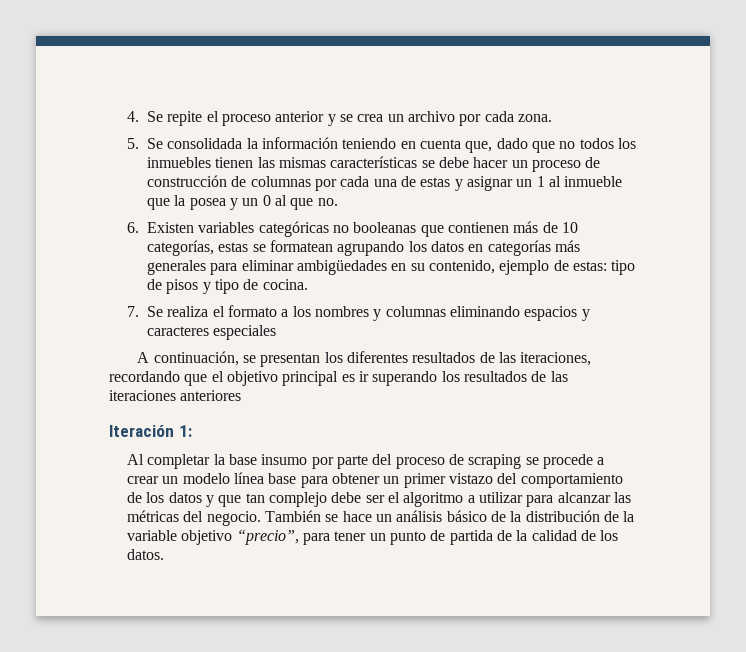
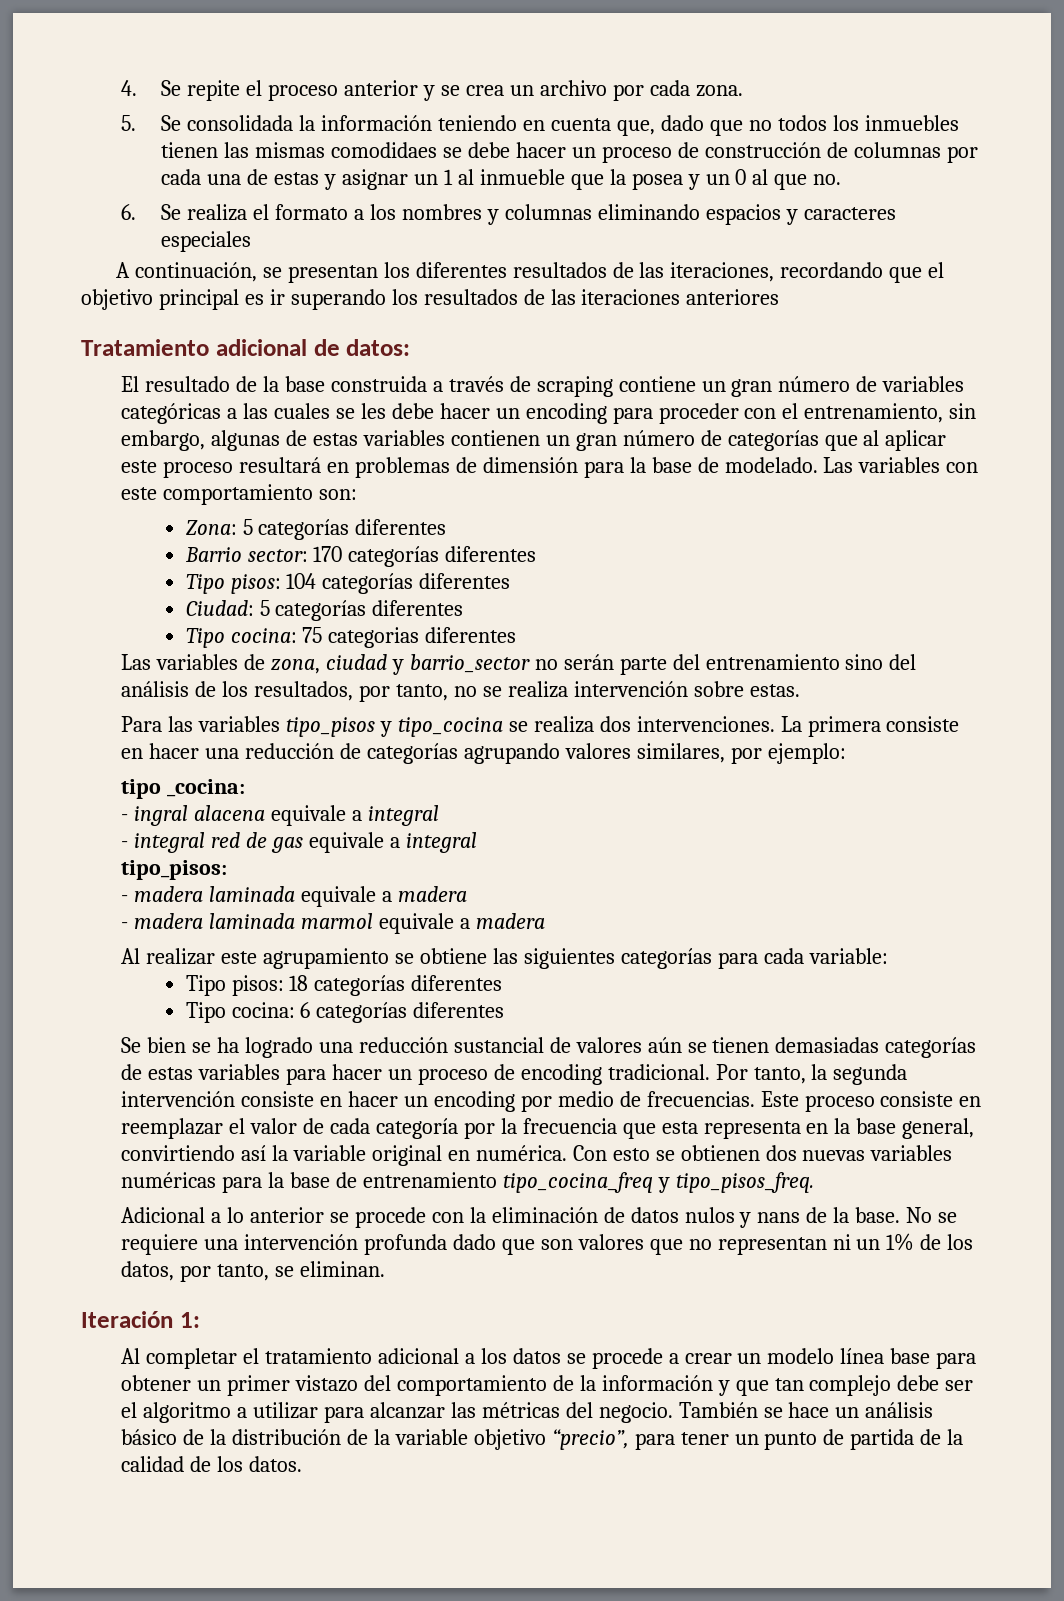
[330,156,418,168] características -> [331,142,438,158] comodidaes
[147,221,578,237] [147,240,580,256] [147,260,636,275] [147,279,308,294] [127,306,140,317] Existen variables categóricas no booleanas que contienen más de 10 categorías, estas se formatean agrupando los datos en categorías más generales para eliminar ambigüedades en su contenido, ejemplo de estas: tipo de pisos y tipo de cocina. // 7. -> (137, 212) none
[109,425,192,437] [127,454,522,469] Iteración 1: // Al completar la base insumo por parte del proceso de scraping -> [81,339,411,356] [121,376,965,397] [121,403,977,424] [121,430,947,451] [121,457,979,478] [121,484,358,505] [185,519,447,540] [184,546,537,567] [185,573,511,594] [185,600,464,621] [185,627,517,648] [121,654,917,675] [121,681,800,702] [121,716,960,737] [121,743,846,764] [121,779,246,799] [121,805,439,826] [121,832,477,853] [121,860,228,880] [121,886,467,907] [121,913,545,934] [121,948,888,969] [185,975,503,996] [185,1002,505,1023] [121,1037,977,1058] [121,1064,908,1085] [121,1091,982,1112] [121,1118,975,1139] [121,1145,953,1166] [121,1172,814,1193] [121,1207,958,1228] [121,1233,974,1255] [121,1261,385,1282] [81,1311,200,1328] [121,1348,561,1369] Tratamiento adicional de datos: // El resultado de la base construida a través de scraping contiene un gran número de variables categóricas a las cuales se les debe hacer un encoding para proceder con el entrenamiento, sin embargo, algunas de estas variables contienen un gran número de categorías que al aplicar este proceso resultará en problemas de dimensión para la base de modelado. Las variables con este comportamiento son: // Zona: 5 categorías diferentes // Barrio sector: 170 categorías diferentes // Tipo pisos: 104 categorías diferentes // Ciudad: 5 categorías diferentes // Tipo cocina: 75 categorias diferentes // Las variables de zona, ciudad y barrio_sector no serán parte del entrenamiento sino del análisis de los resultados, por tanto, no se realiza intervención sobre estas. // Para las variables tipo_pisos y tipo_cocina se realiza dos intervenciones. La primera consiste en hacer una reducción de categorías agrupando valores similares, por ejemplo: // tipo _cocina: // - ingral alacena equivale a integral // - integral red de gas equivale a integral // tipo_pisos: // - madera laminada equivale a madera // - madera laminada marmol equivale a madera // Al realizar este agrupamiento se obtiene las siguientes categorías para cada variable: // Tipo pisos: 18 categorías diferentes // Tipo cocina: 6 categorías diferentes // Se bien se ha logrado una reducción sustancial de valores aún se tienen demasiadas categorías de estas variables para hacer un proceso de encoding tradicional. Por tanto, la segunda intervención consiste en hacer un encoding por medio de frecuencias. Este proceso consiste en reemplazar el valor de cada categoría por la frecuencia que esta representa en la base general, convirtiendo así la variable original en numérica. Con esto se obtienen dos nuevas variables numéricas para la base de entrenamiento tipo_cocina_freq y tipo_pisos_freq. // Adicional a lo anterior se procede con la eliminación de datos nulos y nans de la base. No se requiere una intervención profunda dado que son valores que no representan ni un 1% de los datos, por tanto, se eliminan. // Iteración 1: // Al completar el tratamiento adicional a los datos
[146,492,202,503] los datos -> [579,1375,713,1391] la información

